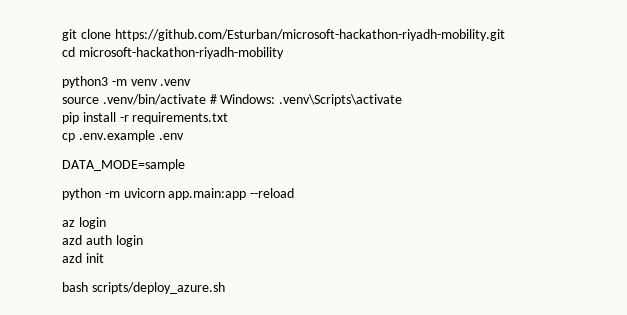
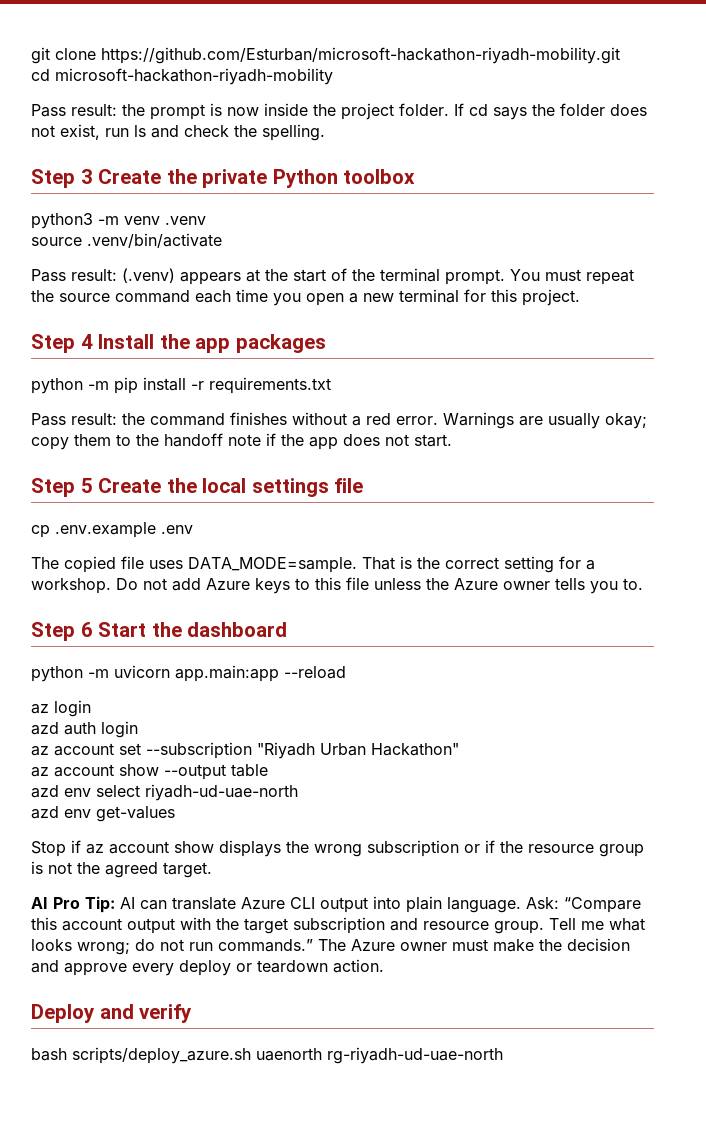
(284, 53) none -> [31,103,647,120] [31,124,325,141] [31,169,416,188] // Pass result: the prompt is now inside the project folder. If cd says the folder does not exist, run ls and check the spelling. // Step 3 Create the private Python toolbox
[209,94,403,106] [62,112,229,124] [62,130,184,142] [62,159,185,171] # Windows: .venv\Scripts\activate // pip install -r requirements.txt // cp .env.example .env // DATA_MODE=sample -> [31,268,634,285] [31,289,580,306] [31,334,326,353] [31,377,331,394] [31,412,647,429] [31,433,452,450] [31,478,364,497] [31,522,193,538] [31,556,595,573] [31,577,643,594] [31,622,288,641] // Pass result: (.venv) appears at the start of the terminal prompt. You must repeat the source command each time you open a new terminal for this project. // Step 4 Install the app packages // python -m pip install -r requirements.txt // Pass result: the command finishes without a red error. Warnings are usually okay; copy them to the handoff note if the app does not start. // Step 5 Create the local settings file // cp .env.example .env // The copied file uses DATA_MODE=sample. That is the correct setting for a workshop. Do not add Azure keys to this file unless the Azure owner tells you to. // Step 6 Start the dashboard
[62,253,104,263] azd init -> [31,742,459,759] [31,764,268,780] [31,784,298,801] [31,806,175,822] [31,840,644,857] [31,861,212,878] [31,896,641,913] [31,917,645,934] [31,938,630,955] [31,959,384,976] [31,1004,193,1023] az account set --subscription "Riyadh Urban Hackathon" // az account show --output table // azd env select riyadh-ud-uae-north // azd env get-values // Stop if az account show displays the wrong subscription or if the resource group is not the agreed target. // AI Pro Tip: AI can translate Azure CLI output into plain language. Ask: “Compare this account output with the target subscription and resource group. Tell me what looks wrong; do not run commands.” The Azure owner must make the decision and approve every deploy or teardown action. // Deploy and verify
(225, 288) none -> [256,1047,503,1064] uaenorth rg-riyadh-ud-uae-north

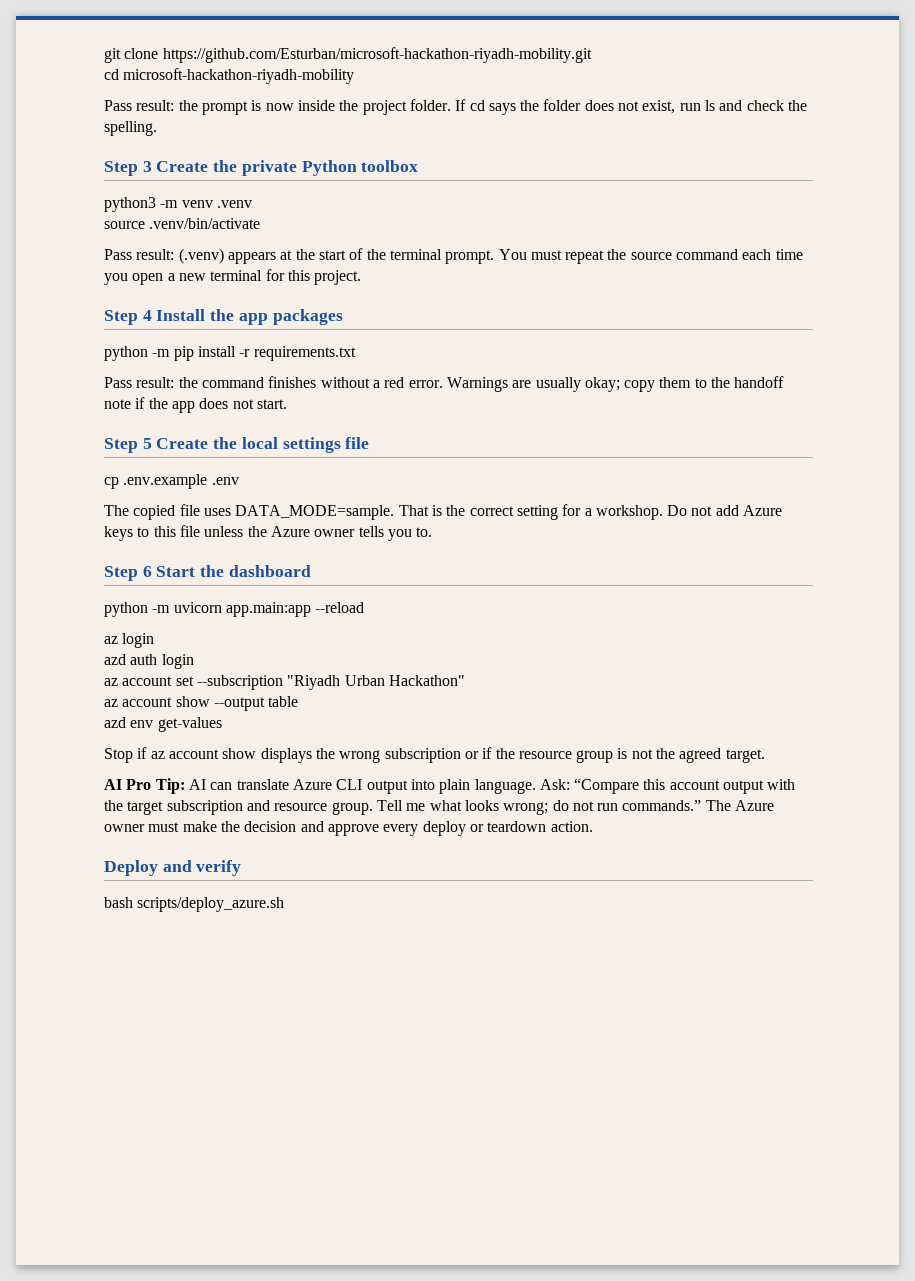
[31,784,298,801] // azd env select riyadh-ud-uae-north -> (299, 701) none
[256,1047,503,1064] uaenorth rg-riyadh-ud-uae-north -> (285, 904) none

